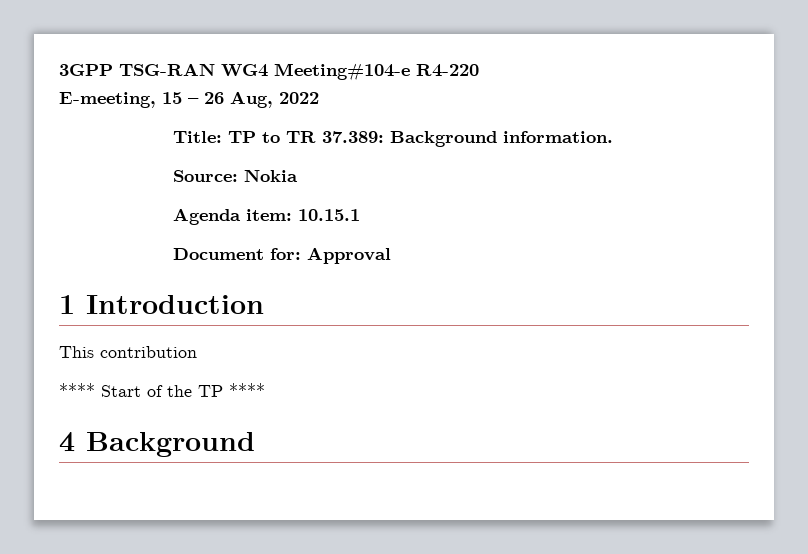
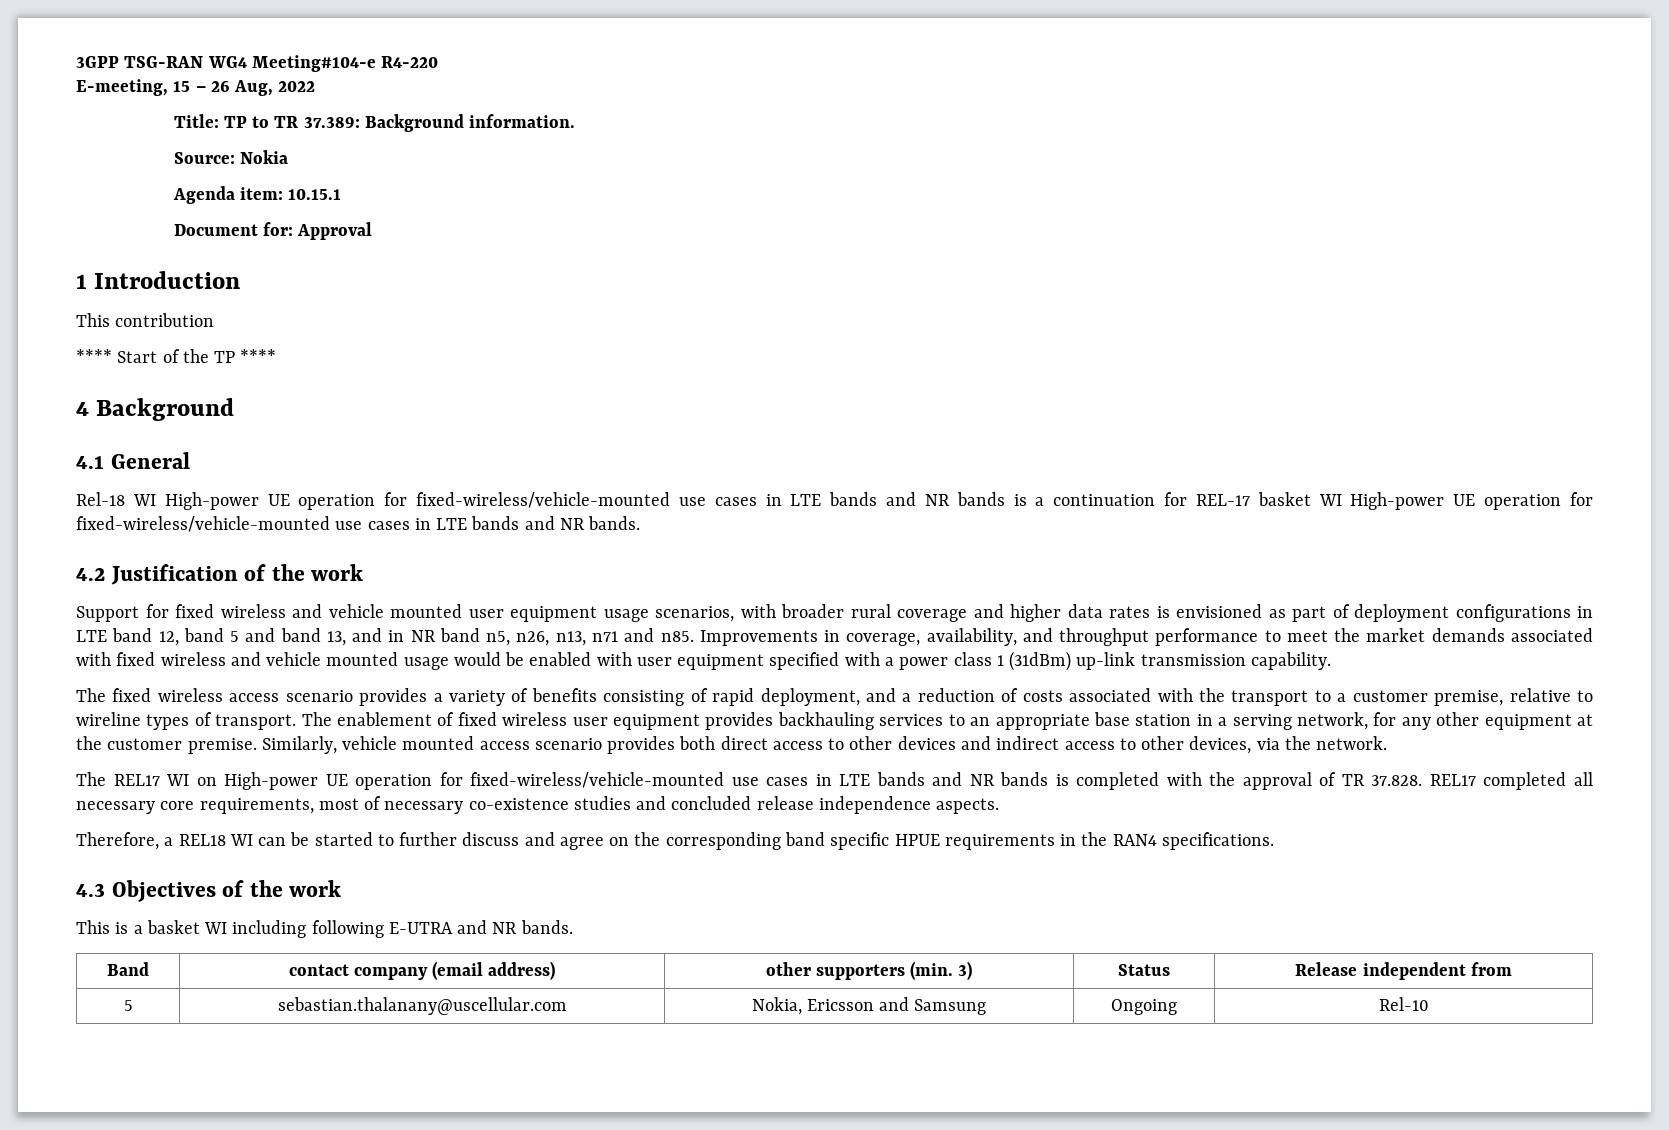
(255, 444) none -> [76,452,190,469] [76,492,1593,510] [76,516,641,532] [76,564,364,585] [76,604,1593,622] [76,628,1593,646] [76,651,1331,671] [76,688,1593,706] [76,712,1593,730] [76,736,1388,754] [76,772,1593,790] [76,796,1000,814] [76,832,1274,850] [76,880,342,902] [76,920,573,938] [107,962,149,976] [288,961,556,980] [765,961,973,980] [1118,964,1170,976] [1295,962,1512,980] [123,1000,133,1011] [277,997,567,1015] [751,997,987,1015] [1111,999,1177,1015] [1378,997,1429,1011] // 4.1 General // Rel-18 WI High-power UE operation for fixed-wireless/vehicle-mounted use cases in LTE bands and NR bands is a continuation for REL-17 basket WI High-power UE operation for fixed-wireless/vehicle-mounted use cases in LTE bands and NR bands. // 4.2 Justification of the work // Support for fixed wireless and vehicle mounted user equipment usage scenarios, with broader rural coverage and higher data rates is envisioned as part of deployment configurations in LTE band 12, band 5 and band 13, and in NR band n5, n26, n13, n71 and n85. Improvements in coverage, availability, and throughput performance to meet the market demands associated with fixed wireless and vehicle mounted usage would be enabled with user equipment specified with a power class 1 (31dBm) up-link transmission capability. // The fixed wireless access scenario provides a variety of benefits consisting of rapid deployment, and a reduction of costs associated with the transport to a customer premise, relative to wireline types of transport. The enablement of fixed wireless user equipment provides backhauling services to an appropriate base station in a serving network, for any other equipment at the customer premise. Similarly, vehicle mounted access scenario provides both direct access to other devices and indirect access to other devices, via the network. // The REL17 WI on High-power UE operation for fixed-wireless/vehicle-mounted use cases in LTE bands and NR bands is completed with the approval of TR 37.828. REL17 completed all necessary core requirements, most of necessary co-existence studies and concluded release independence aspects. // Therefore, a REL18 WI can be started to further discuss and agree on the corresponding band specific HPUE requirements in the RAN4 specifications. // 4.3 Objectives of the work // This is a basket WI including following E-UTRA and NR bands. // Band | contact company (email address) | other supporters (min. 3) | Status | Release independent from // 5 | sebastian.thalanany@uscellular.com | Nokia, Ericsson and Samsung | Ongoing | Rel-10

